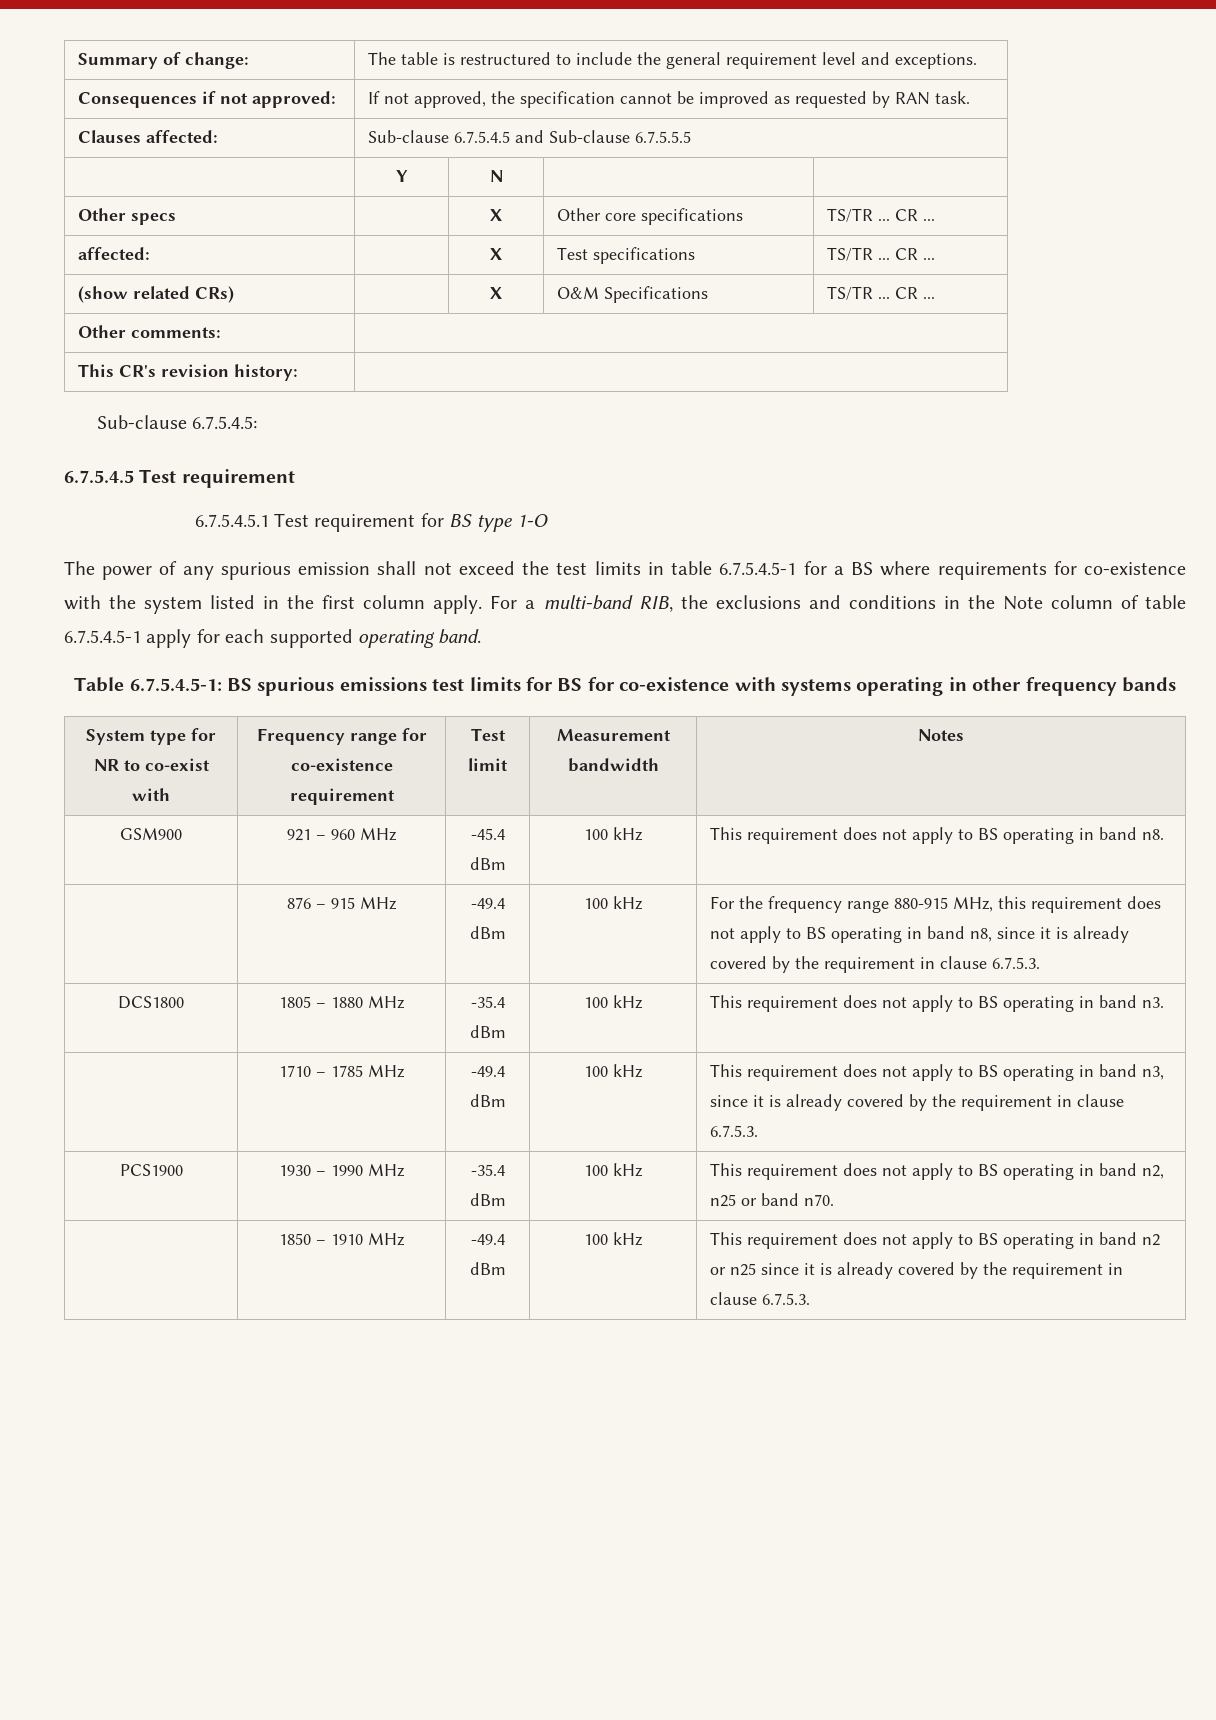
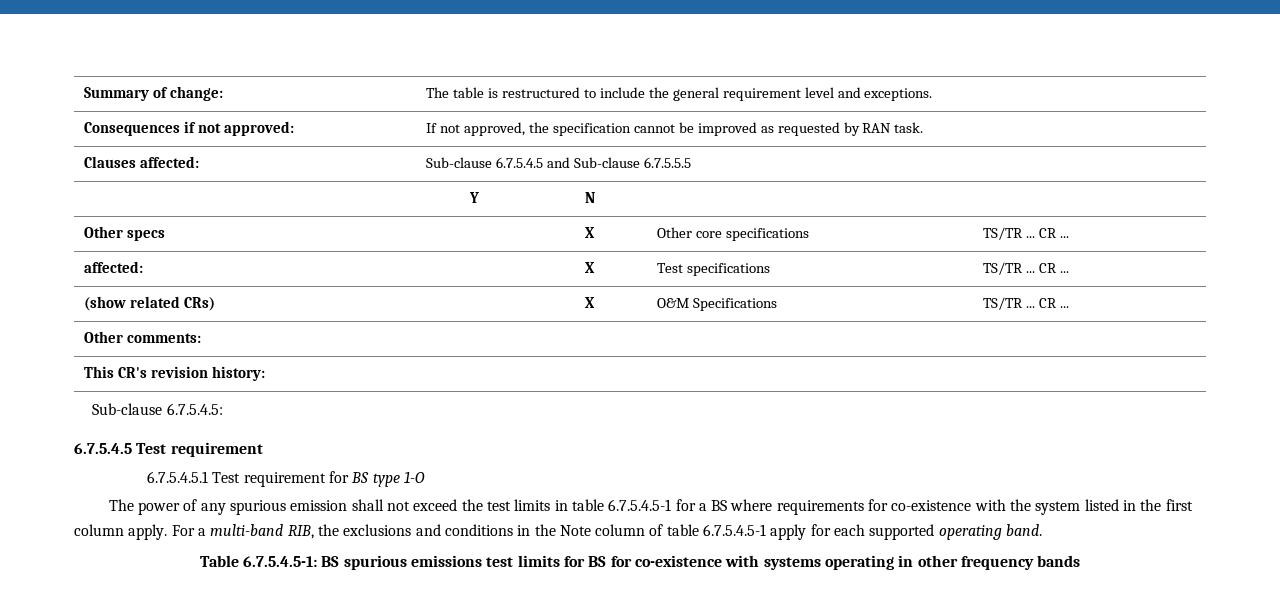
[86,728,216,745] [93,758,210,771] [132,788,170,801] [256,728,427,745] [290,758,393,771] [289,788,395,805] [470,728,506,741] [468,758,508,771] [556,729,671,741] [567,758,659,772] [918,729,965,741] [120,828,182,840] [287,828,397,841] [470,828,505,840] [469,857,506,870] [584,827,643,841] [710,827,1165,844] [287,897,397,910] [470,898,505,909] [469,926,506,939] [584,896,643,910] [710,896,1162,913] [710,926,1130,943] [710,956,1041,973] [118,996,184,1009] [279,996,405,1009] [470,996,505,1008] [469,1025,506,1038] [584,995,643,1009] [710,995,1165,1012] [279,1065,405,1078] [470,1066,505,1077] [469,1094,506,1107] [584,1064,643,1078] [710,1064,1165,1081] [710,1094,1125,1111] [710,1125,759,1137] [119,1164,183,1176] [279,1164,405,1177] [470,1164,505,1176] [469,1193,506,1206] [584,1163,643,1177] [710,1163,1165,1180] [710,1193,835,1207] [279,1233,405,1246] [470,1234,505,1245] [469,1262,506,1275] [584,1232,643,1246] [710,1232,1161,1249] [710,1262,1124,1279] [710,1292,811,1305] // System type for NR to co-exist with | Frequency range for co-existence requirement | Test limit | Measurement bandwidth | Notes // GSM900 | 921 – 960 MHz | -45.4 dBm | 100 kHz | This requirement does not apply to BS operating in band n8. // | 876 – 915 MHz | -49.4 dBm | 100 kHz | For the frequency range 880-915 MHz, this requirement does not apply to BS operating in band n8, since it is already covered by the requirement in clause 6.7.5.3. // DCS1800 | 1805 – 1880 MHz | -35.4 dBm | 100 kHz | This requirement does not apply to BS operating in band n3. // | 1710 – 1785 MHz | -49.4 dBm | 100 kHz | This requirement does not apply to BS operating in band n3, since it is already covered by the requirement in clause 6.7.5.3. // PCS1900 | 1930 – 1990 MHz | -35.4 dBm | 100 kHz | This requirement does not apply to BS operating in band n2, n25 or band n70. // | 1850 – 1910 MHz | -49.4 dBm | 100 kHz | This requirement does not apply to BS operating in band n2 or n25 since it is already covered by the requirement in clause 6.7.5.3. -> (1081, 561) none

